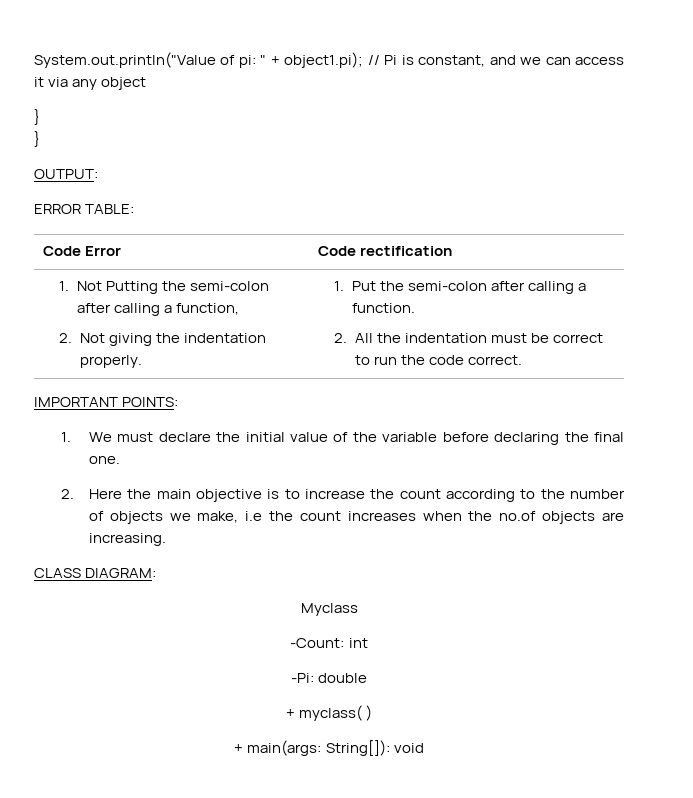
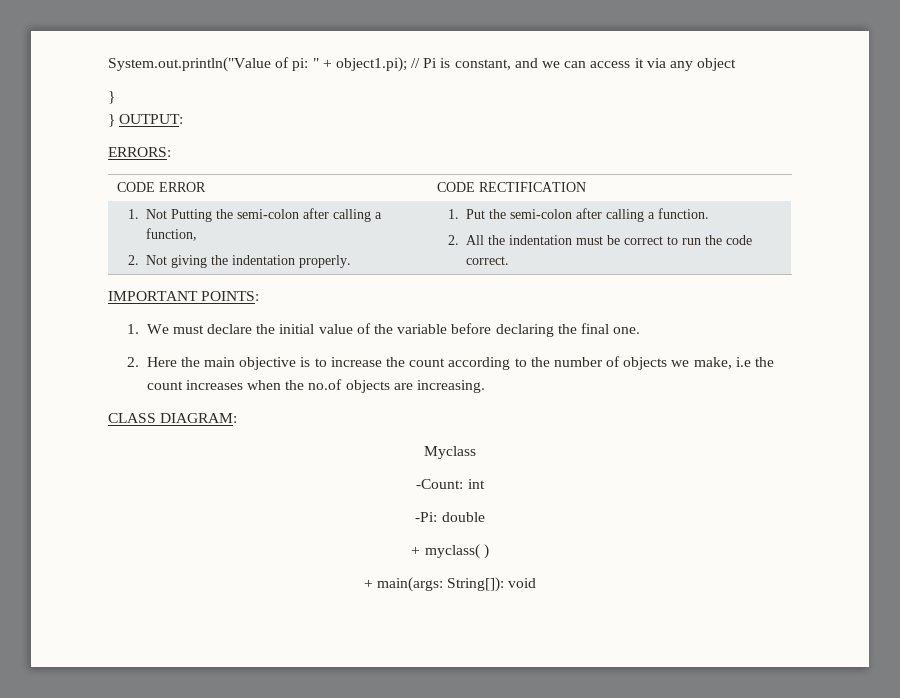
(40, 139) // -> (115, 120) none
(98, 174) none -> [108,147,171,157] [116,182,155,192] ERRORS: // CODE
[85,204,135,214] [42,246,121,256] [317,246,452,256] TABLE: // Code Error | Code rectification -> [436,182,586,192] | CODE RECTIFICATION

